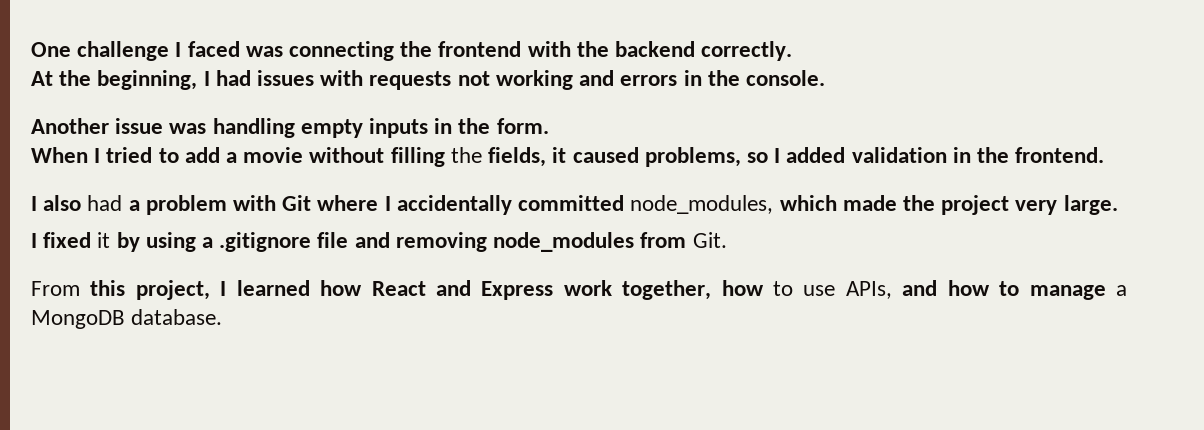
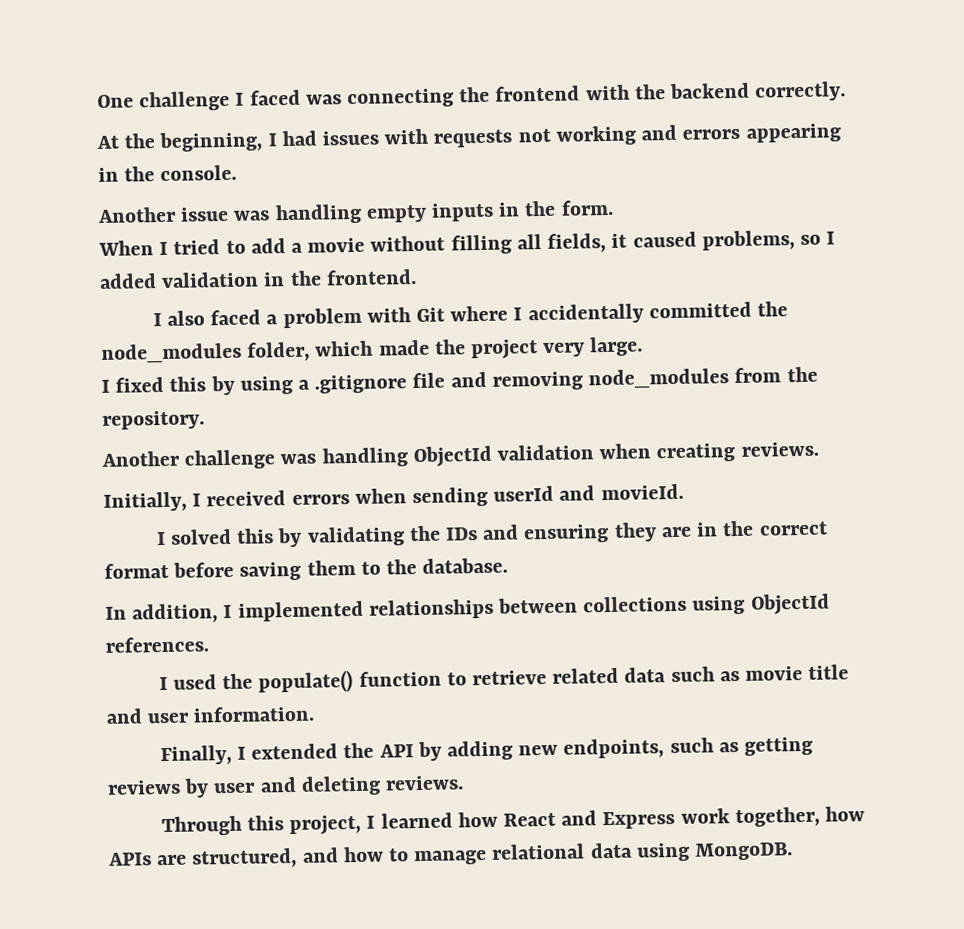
(678, 80) none -> [745,123,841,143] appearing
[450,147,482,163] the -> [516,234,542,250] all
[87,195,123,211] had -> [210,309,262,326] faced
[630,195,774,214] node_modules, -> [757,301,789,317] [101,341,311,364] the node_modules folder,
[97,232,111,248] it -> [169,376,207,392] this
[692,232,727,248] [31,281,80,296] Git. // From -> [786,366,818,383] [102,410,205,430] [101,441,819,470] [103,483,684,512] [156,520,828,548] [104,557,509,581] [105,593,830,624] [105,636,209,653] [158,664,850,694] [106,705,316,724] [159,736,814,766] [107,775,465,798] [160,815,242,837] the repository. // Another challenge was handling ObjectId validation when creating reviews. // Initially, I received errors when sending userId and movieId. // I solved this by validating the IDs and ensuring they are in the correct format before saving them to the database. // In addition, I implemented relationships between collections using ObjectId references. // I used the populate() function to retrieve related data such as movie title and user information. // Finally, I extended the API by adding new endpoints, such as getting reviews by user and deleting reviews. // Through
[773,281,892,299] to use APIs, -> [108,847,298,869] APIs are structured,
[1116,285,1128,296] [31,309,223,329] a MongoDB database. -> [491,842,794,862] relational data using MongoDB.

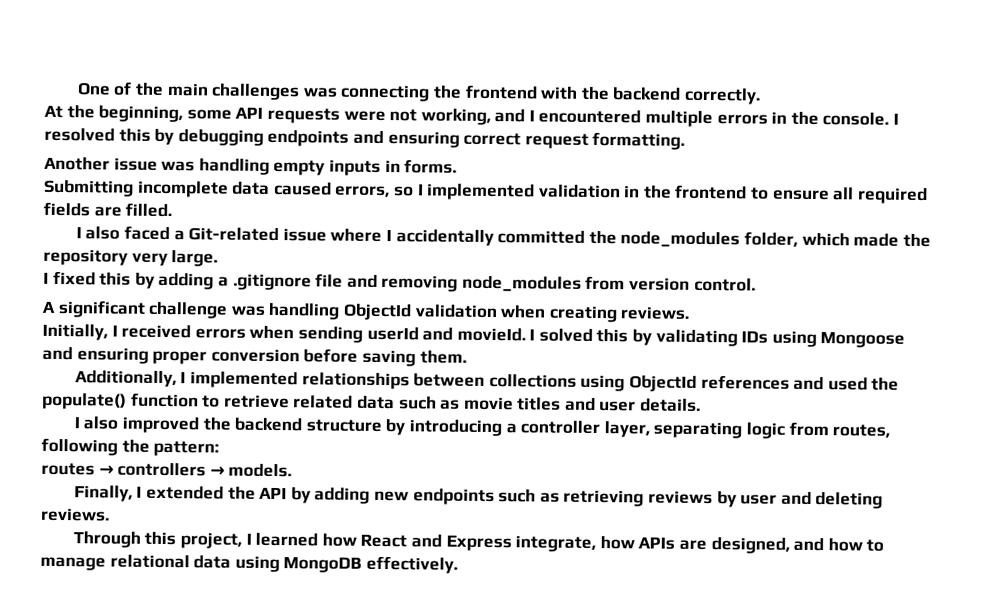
[139,89,301,112] challenge I faced -> [113,81,301,101] of the main challenges
[267,123,841,148] [98,164,238,182] I had issues with requests not working and errors appearing in the console. -> [186,106,900,128] [44,127,686,150] some API requests were not working, and I encountered multiple errors in the console. I resolved this by debugging endpoints and ensuring correct request formatting.
[524,199,614,217] [98,230,795,256] the form. // When I tried to add a movie without filling all fields, it caused problems, -> [404,159,458,174] [44,179,391,198] forms. // Submitting incomplete data caused errors,
[99,273,157,289] added -> [426,183,536,201] implemented
[325,269,417,286] frontend. -> [675,184,928,205] [43,201,173,218] frontend to ensure all required fields are filled.
[282,307,446,329] problem with Git -> [188,227,327,242] Git-related issue
[471,339,539,360] project -> [43,248,128,266] repository
[239,375,293,395] using -> [158,272,215,290] adding
[786,366,818,383] [102,410,205,430] [101,450,180,467] the repository. // Another -> [629,277,756,292] [42,299,146,318] version control. // A significant
(684, 492) // -> (526, 334) none
[408,520,828,544] [104,557,509,581] [105,603,219,624] the IDs and ensuring they are in the correct format before saving them to the database. // In addition, -> [741,330,906,348] [42,346,467,367] [74,370,177,388] IDs using Mongoose and ensuring proper conversion before saving them. // Additionally,
[105,636,209,653] [158,676,168,691] references. // I -> [700,374,825,391] references and
[808,664,850,680] title -> [517,397,562,411] titles
[193,705,316,723] information. -> [640,398,702,412] [73,416,891,439] [41,437,220,457] [41,462,293,478] details. // I also improved the backend structure by introducing a controller layer, separating logic from routes, following the pattern: // routes → controllers → models.
[563,736,814,759] endpoints, such as getting -> [412,488,645,507] endpoints such as retrieving
[680,806,820,828] work together, -> [515,535,597,552] integrate,
[192,847,298,869] structured, -> [710,537,790,554] designed,
[694,842,794,861] MongoDB. -> [283,555,458,574] MongoDB effectively.

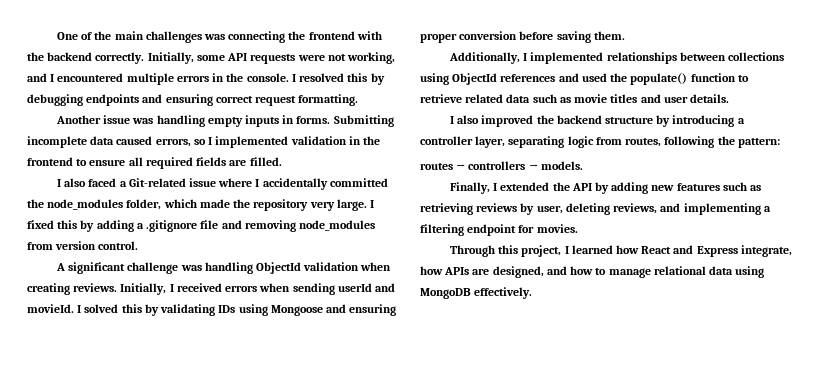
[44,104,184,123] // At the beginning, -> [147,52,194,64] Initially,
(458, 166) // -> (331, 120) none
(219, 258) // -> (367, 205) none
(691, 313) // -> (118, 287) none
[412,488,495,506] endpoints -> [676,183,720,191] features
[740,491,884,509] [40,507,110,522] user and deleting reviews. -> [536,203,771,215] [420,224,578,236] user, deleting reviews, and implementing a filtering endpoint for movies.

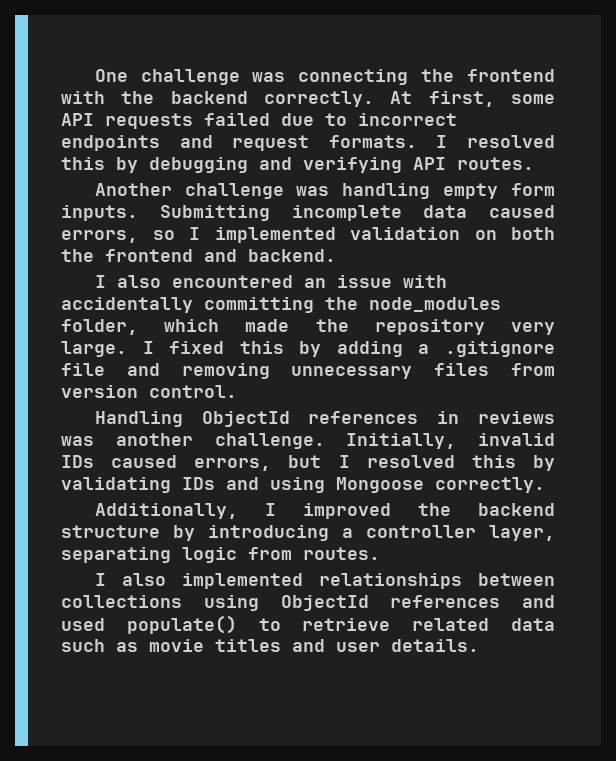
[81,31,202,43] of the main challenges -> [140,69,240,85] challenge
[147,52,194,64] Initially, -> [390,91,495,107] At first,
[297,52,396,64] [27,73,289,85] were not working, and I encountered multiple errors in the console. -> [204,113,457,126] [61,135,417,151] failed due to incorrect endpoints and request formats.
[86,94,359,106] endpoints and ensuring correct request formatting. -> [259,157,534,173] and verifying API routes.
[103,115,131,124] issue -> [184,183,284,199] challenge
[244,115,331,127] inputs in forms. -> [511,183,555,196] [61,205,138,221] form inputs.
[348,136,381,145] [27,157,282,169] [56,178,388,190] in the frontend to ensure all required fields are filled. // I also faced a Git-related issue where I accidentally committed -> [474,227,555,240] [61,249,336,262] [94,275,447,288] [61,297,314,313] on both the frontend and backend. // I also encountered an issue with accidentally committing
[299,220,376,231] node_modules -> [291,363,490,379] unnecessary files
[55,262,392,274] [27,283,396,295] [27,304,119,313] A significant challenge was handling ObjectId validation when creating reviews. Initially, I received errors when sending userId and movieId. I solved -> [94,411,555,427] [61,433,555,449] [61,455,455,471] Handling ObjectId references in reviews was another challenge. Initially, invalid IDs caused errors, but I resolved
(236, 309) none -> [226,477,259,490] and
[326,304,397,316] [420,31,625,43] [448,52,784,64] [420,73,749,85] [420,94,730,103] [449,115,480,124] and ensuring proper conversion before saving them. // Additionally, I implemented relationships between collections using ObjectId references and used the populate() function to retrieve related data such as movie titles and user details. // I also -> [435,477,545,493] [94,503,276,519] correctly. // Additionally, I
[625,136,780,148] [420,161,583,170] [449,182,762,194] [420,203,771,215] [420,224,578,236] [449,245,792,257] [420,266,765,278] [420,287,533,299] routes, following the pattern: // routes → controllers → models. // Finally, I extended the API by adding new features such as retrieving reviews by user, deleting reviews, and implementing a filtering endpoint for movies. // Through this project, I learned how React and Express integrate, how APIs are designed, and how to manage relational data using MongoDB effectively. -> [303,547,380,560] [94,573,555,589] [61,595,555,611] [61,615,555,634] [61,639,479,652] routes. // I also implemented relationships between collections using ObjectId references and used populate() to retrieve related data such as movie titles and user details.

